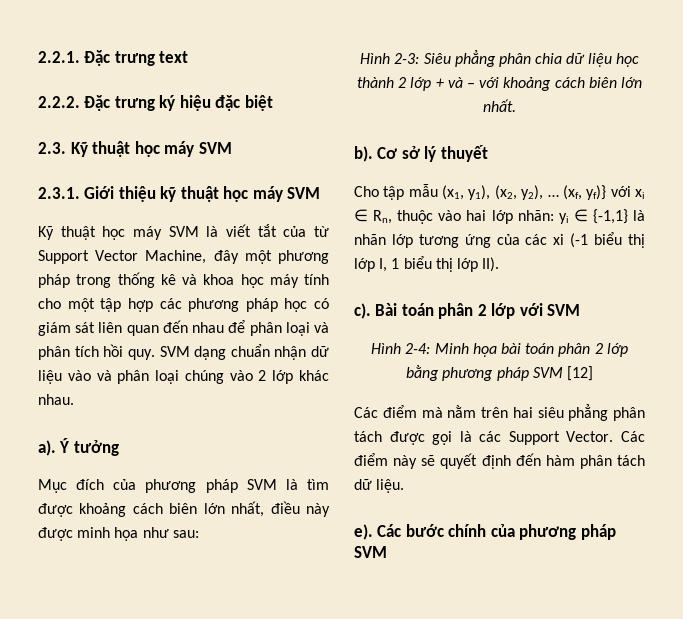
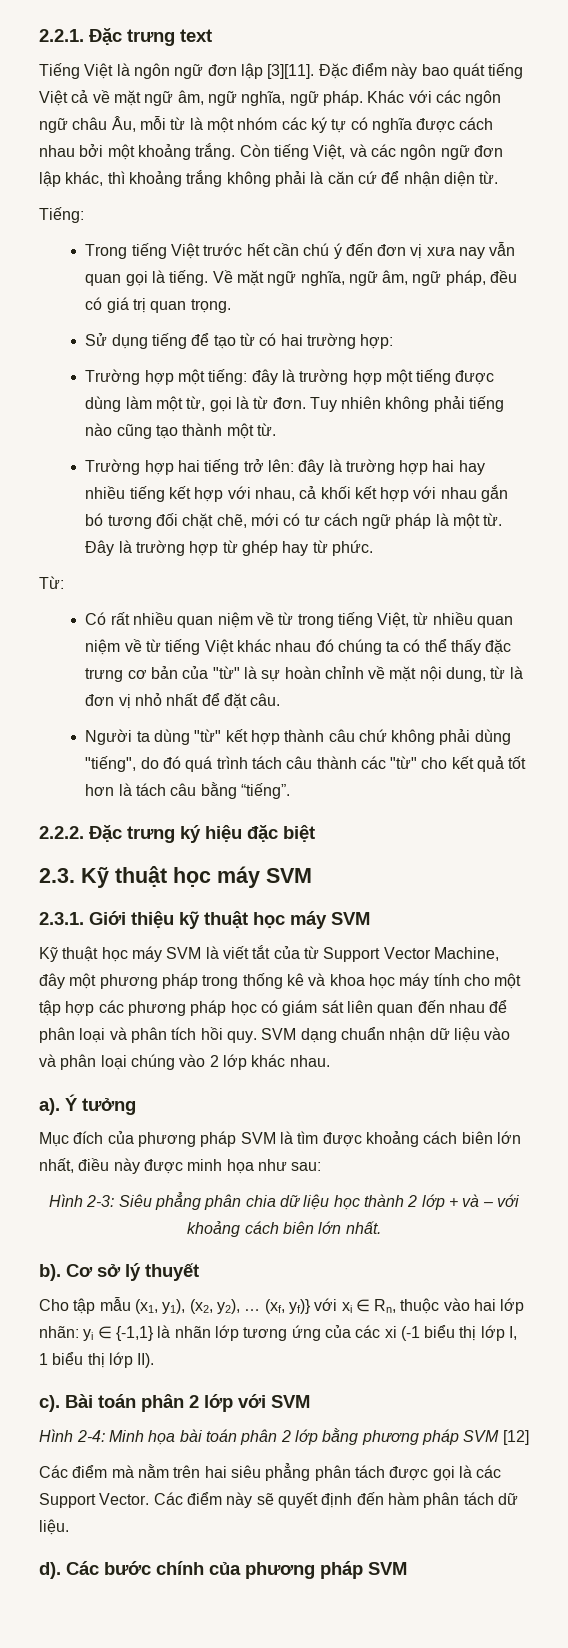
(189, 57) none -> [39,63,524,79] [39,90,502,106] [39,116,494,133] [39,143,503,160] [39,170,499,187] [39,207,84,223] [85,242,516,259] [85,270,518,286] [85,297,231,313] [85,333,394,349] [85,369,495,385] [85,396,505,412] [85,423,276,439] [85,459,485,475] [85,485,509,502] [85,513,503,529] [85,540,373,556] [39,576,64,589] [85,612,514,628] [85,639,512,655] [85,666,523,682] [85,693,281,709] [85,729,511,745] [85,756,527,772] [85,782,290,799] // Tiếng Việt là ngôn ngữ đơn lập [3][11]. Đặc điểm này bao quát tiếng Việt cả về mặt ngữ âm, ngữ nghĩa, ngữ pháp. Khác với các ngôn ngữ châu Âu, mỗi từ là một nhóm các ký tự có nghĩa được cách nhau bởi một khoảng trắng. Còn tiếng Việt, và các ngôn ngữ đơn lập khác, thì khoảng trắng không phải là căn cứ để nhận diện từ. // Tiếng: // Trong tiếng Việt trước hết cần chú ý đến đơn vị xưa nay vẫn quan gọi là tiếng. Về mặt ngữ nghĩa, ngữ âm, ngữ pháp, đều có giá trị quan trọng. // Sử dụng tiếng để tạo từ có hai trường hợp: // Trường hợp một tiếng: đây là trường hợp một tiếng được dùng làm một từ, gọi là từ đơn. Tuy nhiên không phải tiếng nào cũng tạo thành một từ. // Trường hợp hai tiếng trở lên: đây là trường hợp hai hay nhiều tiếng kết hợp với nhau, cả khối kết hợp với nhau gắn bó tương đối chặt chẽ, mới có tư cách ngữ pháp là một từ. Đây là trường hợp từ ghép hay từ phức. // Từ: // Có rất nhiều quan niệm về từ trong tiếng Việt, từ nhiều quan niệm về từ tiếng Việt khác nhau đó chúng ta có thể thấy đặc trưng cơ bản của "từ" là sự hoàn chỉnh về mặt nội dung, từ là đơn vị nhỏ nhất để đặt câu. // Người ta dùng "từ" kết hợp thành câu chứ không phải dùng "tiếng", do đó quá trình tách câu thành các "từ" cho kết quả tốt hơn là tách câu bằng “tiếng”.
[354,524,373,540] e). -> [39,1562,61,1579] d).

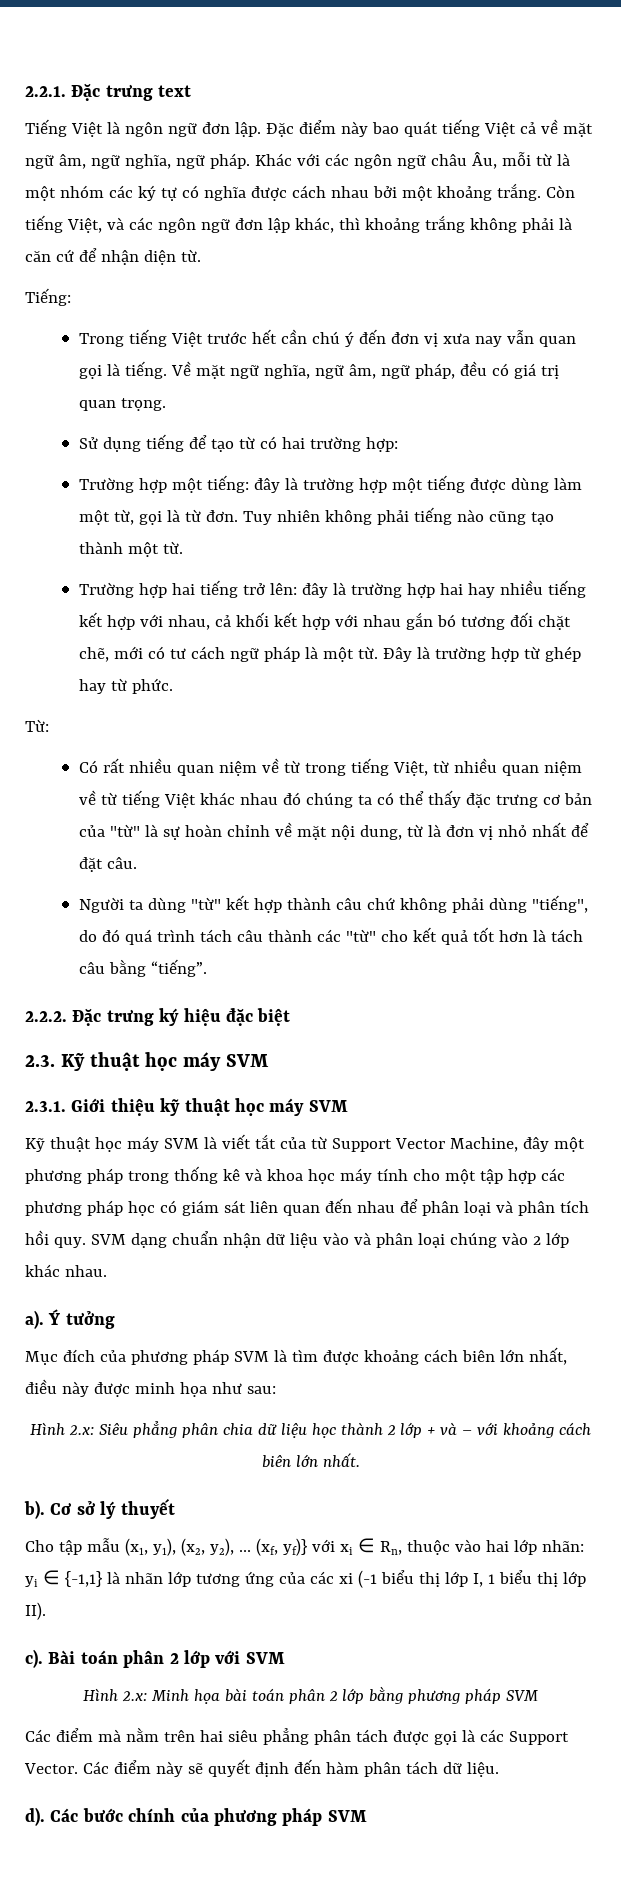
[240,63,315,79] lập [3][11]. -> [234,122,261,137] lập.
[86,1195,115,1207] 2-3: -> [68,1425,94,1436] 2.x:
[76,1430,105,1442] 2-4: -> [121,1691,147,1702] 2.x:
[502,1430,529,1445] [12] -> (539, 1695) none

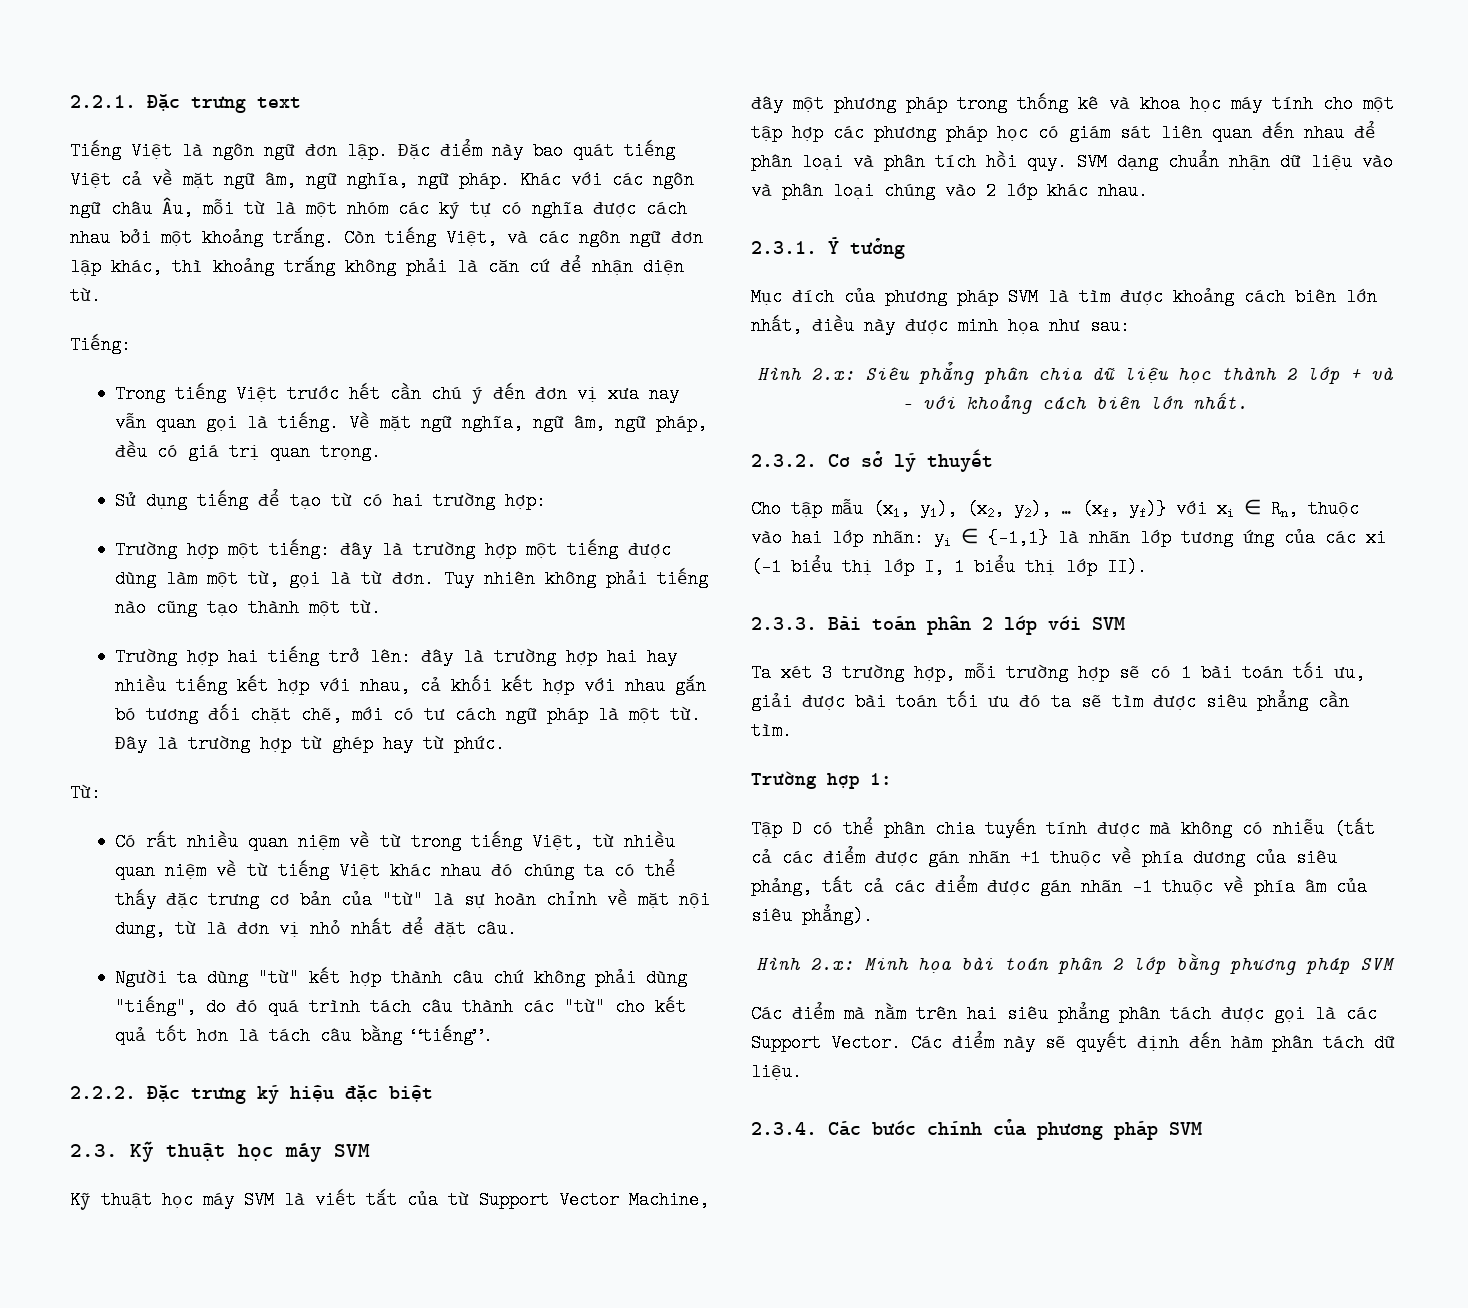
[25,1098,348,1116] // 2.3.1. Giới thiệu kỹ thuật học máy SVM -> (370, 1150) none
[25,1310,44,1329] a). -> [751,241,817,254] 2.3.1.
[24,1500,45,1519] b). -> [751,454,817,467] 2.3.2.
[25,1649,43,1668] c). -> [751,617,817,630] 2.3.3.
(285, 1658) none -> [751,661,1365,682] [751,690,1349,711] [751,722,792,740] [751,771,892,789] [751,817,1375,838] [751,846,1337,867] [751,875,1367,896] [751,904,873,925] // Ta xét 3 trường hợp, mỗi trường hợp sẽ có 1 bài toán tối ưu, giải được bài toán tối ưu đó ta sẽ tìm được siêu phẳng cần tìm. // Trường hợp 1: // Tập D có thể phân chia tuyến tính được mà không có nhiễu (tất cả các điểm được gán nhãn +1 thuộc về phía dương của siêu phảng, tất cả các điểm được gán nhãn -1 thuộc về phía âm của siêu phẳng).
[25,1807,45,1826] d). -> [751,1122,817,1135] 2.3.4.

